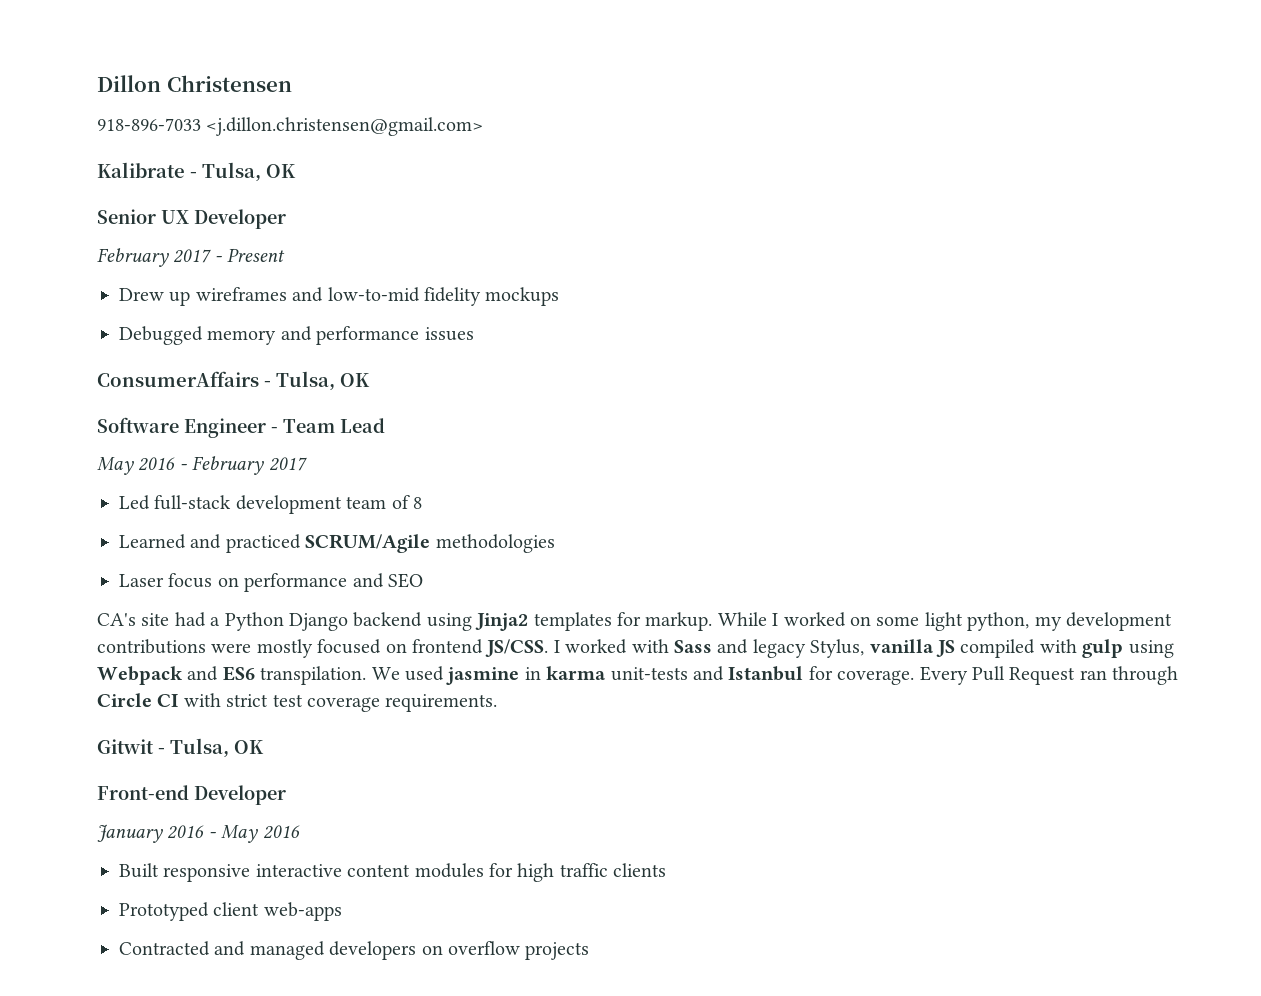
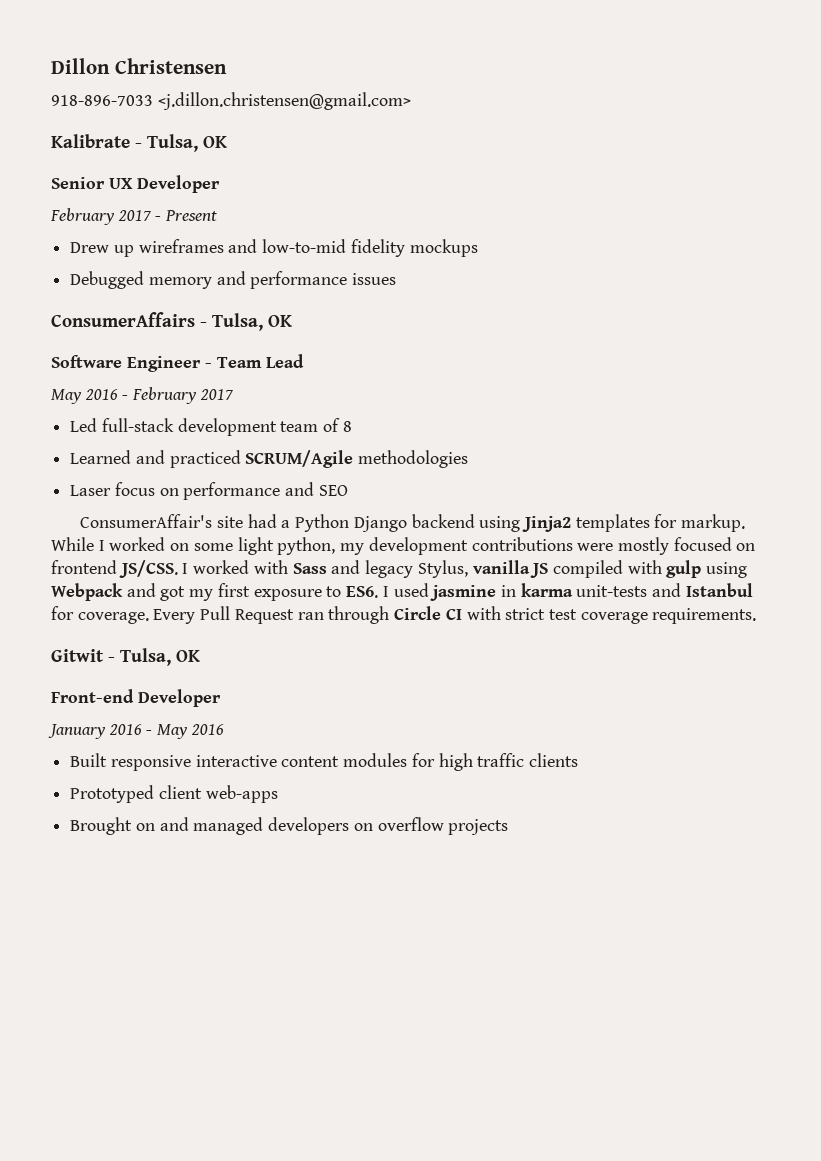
[97,613,136,626] CA's -> [80,514,213,528] ConsumerAffair's
[222,666,400,685] ES6 transpilation. We -> [160,583,389,601] got my first exposure to ES6. I
[119,941,210,956] Contracted -> [70,817,155,835] Brought on

